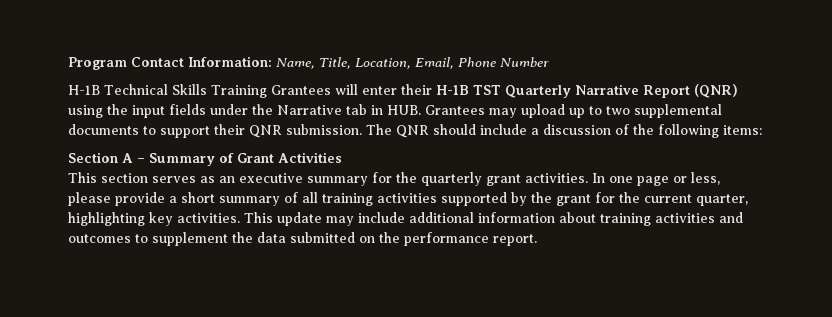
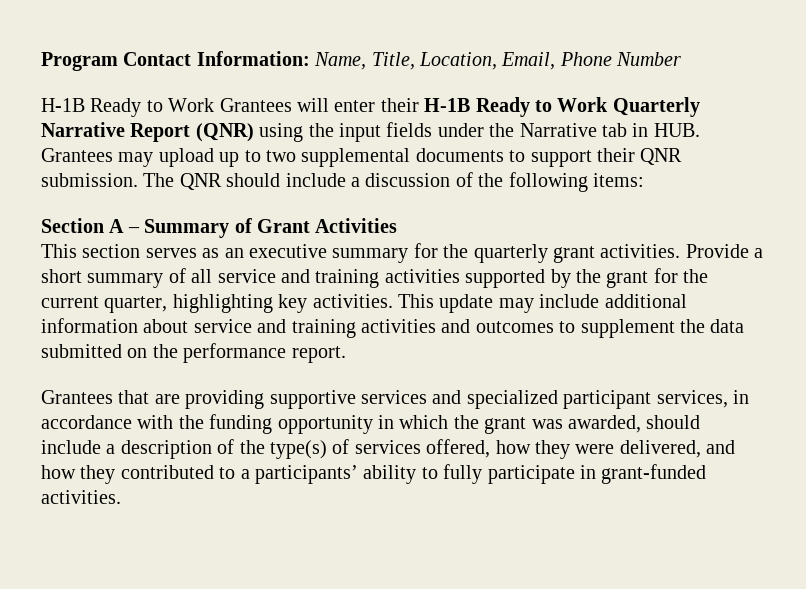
[104,84,267,98] Technical Skills Training -> [90,98,215,117] Ready to Work
[472,85,501,95] TST -> [475,97,609,117] Ready to Work
[592,172,720,186] [68,192,165,206] In one page or less, please provide -> [685,244,749,258] Provide
(318, 197) none -> [217,269,310,283] service and
(596, 217) none -> [193,319,287,333] service and
(537, 240) none -> [41,390,749,409] [41,414,701,434] [41,439,736,459] [41,464,707,484] [41,490,121,504] // Grantees that are providing supportive services and specialized participant services, in accordance with the funding opportunity in which the grant was awarded, should include a description of the type(s) of services offered, how they were delivered, and how they contributed to a participants’ ability to fully participate in grant-funded activities.

